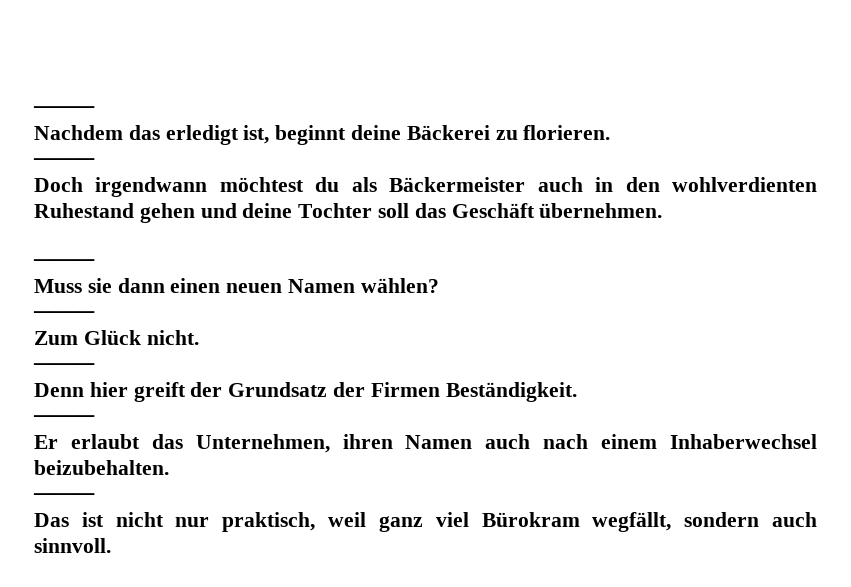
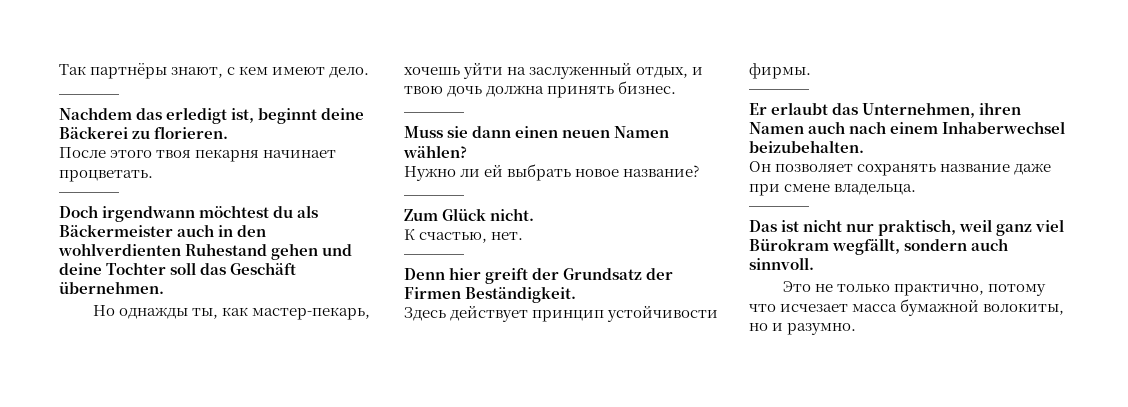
(33, 110) none -> [59,63,370,79] Так партнёры знают, с кем имеют дело. //
(611, 132) none -> [59,147,337,162] [59,170,153,182] // После этого твоя пекарня начинает процветать.
(663, 210) none -> [93,305,371,320] [404,62,704,79] [404,81,677,98] // Но однажды ты, как мастер‑пекарь, хочешь уйти на заслуженный отдых, и твою дочь должна принять бизнес.
(439, 285) none -> [404,164,700,181] // Нужно ли ей выбрать новое название?
(199, 337) none -> [404,229,524,243] // К счастью, нет.
(577, 392) none -> [404,305,719,322] [749,63,811,79] // Здесь действует принцип устойчивости фирмы.
(169, 467) none -> [749,161,1052,176] [749,184,917,196] // Он позволяет сохранять название даже при смене владельца.
(111, 545) none -> [783,281,1047,296] [749,299,1065,316] [749,323,857,335] // Это не только практично, потому что исчезает масса бумажной волокиты, но и разумно.

